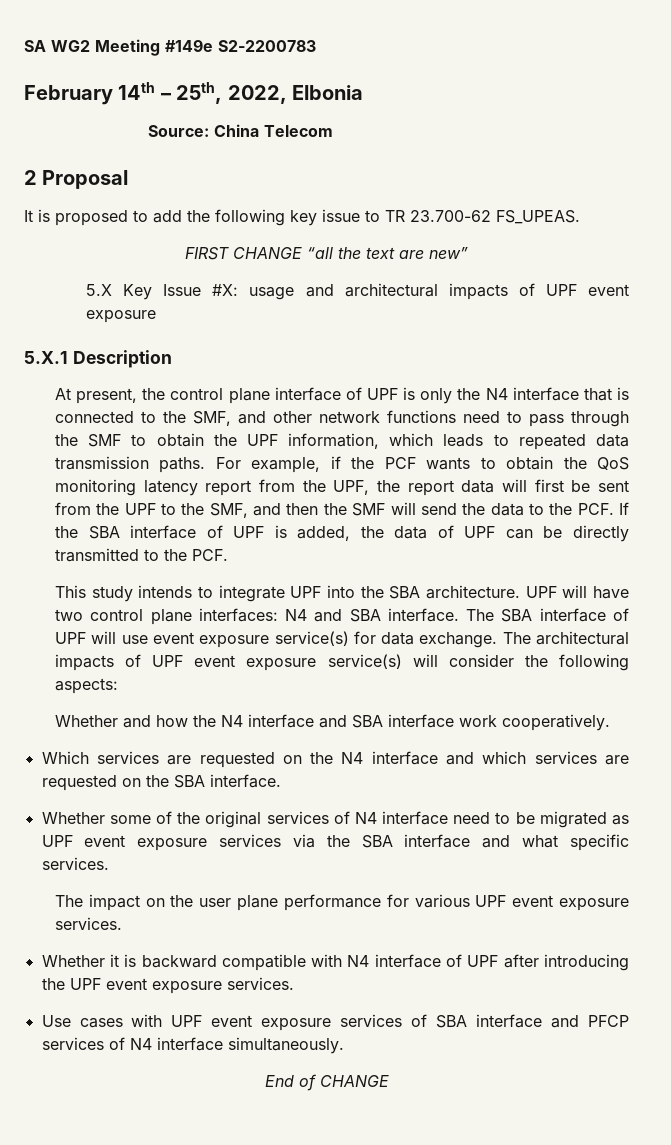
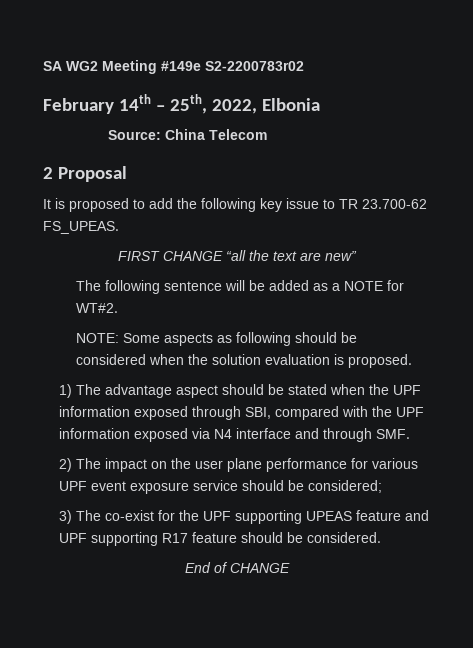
[218,40,316,52] S2-2200783 -> [205,61,304,71] S2-2200783r02
[86,283,630,300] [86,310,157,323] [24,350,172,368] [55,387,629,404] [55,410,629,427] [55,433,629,450] [55,456,629,473] [55,479,629,496] [55,502,629,518] [55,525,629,542] [55,548,229,562] [55,585,629,602] [55,608,629,625] [55,631,629,648] [55,654,629,671] [55,678,119,694] [55,714,611,731] [41,751,629,768] [41,774,281,791] [41,811,629,828] [41,834,629,851] [41,857,109,870] 5.X Key Issue #X: usage and architectural impacts of UPF event exposure // 5.X.1 Description // At present, the control plane interface of UPF is only the N4 interface that is connected to the SMF, and other network functions need to pass through the SMF to obtain the UPF information, which leads to repeated data transmission paths. For example, if the PCF wants to obtain the QoS monitoring latency report from the UPF, the report data will first be sent from the UPF to the SMF, and then the SMF will send the data to the PCF. If the SBA interface of UPF is added, the data of UPF can be directly transmitted to the PCF. // This study intends to integrate UPF into the SBA architecture. UPF will have two control plane interfaces: N4 and SBA interface. The SBA interface of UPF will use event exposure service(s) for data exchange. The architectural impacts of UPF event exposure service(s) will consider the following aspects: // Whether and how the N4 interface and SBA interface work cooperatively. // Which services are requested on the N4 interface and which services are requested on the SBA interface. // Whether some of the original services of N4 interface need to be migrated as UPF event exposure services via the SBA interface and what specific services. // -> [75,280,404,294] [75,303,118,313] [75,332,357,346] [75,354,412,368] [59,384,422,398] [59,406,425,420] [59,428,411,442] [59,458,73,472] The following sentence will be added as a NOTE for WT#2. // NOTE: Some aspects as following should be considered when the solution evaluation is proposed. // 1) The advantage aspect should be stated when the UPF information exposed through SBI, compared with the UPF information exposed via N4 interface and through SMF. // 2)
[55,917,123,930] [41,954,629,971] [41,977,294,994] [41,1014,629,1031] [41,1037,344,1054] services. // Whether it is backward compatible with N4 interface of UPF after introducing the UPF event exposure services. // Use cases with UPF event exposure services of SBA interface and PFCP services of N4 interface simultaneously. -> [193,480,383,493] [59,510,430,524] [59,532,382,546] service should be considered; // 3) The co-exist for the UPF supporting UPEAS feature and UPF supporting R17 feature should be considered.

